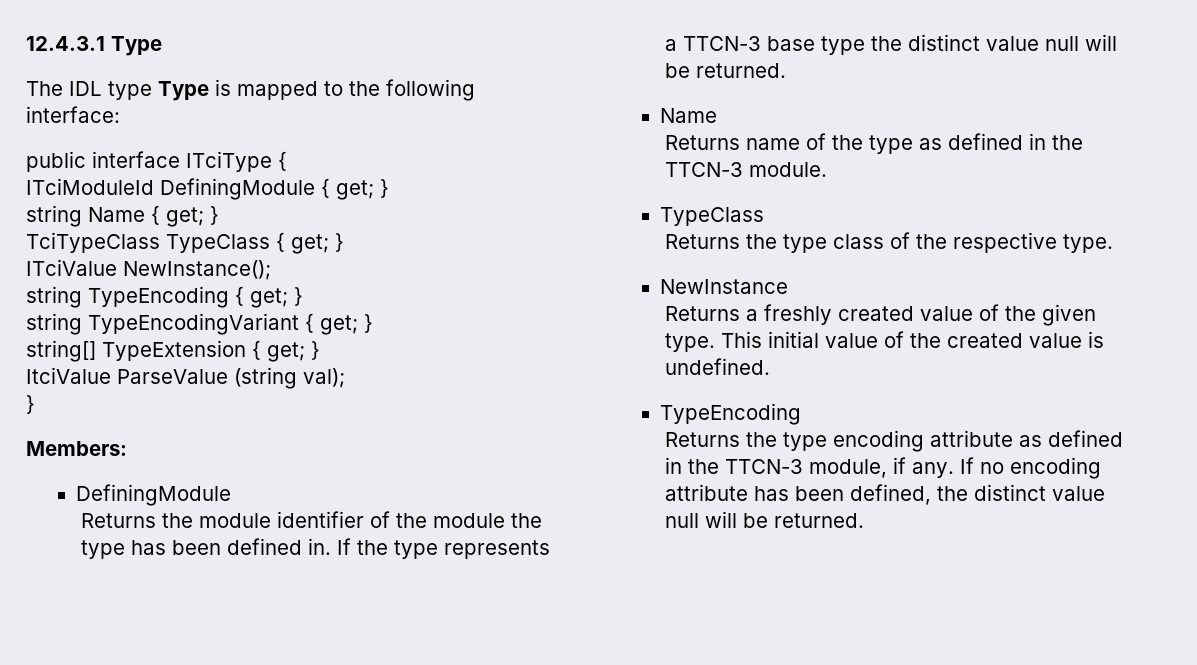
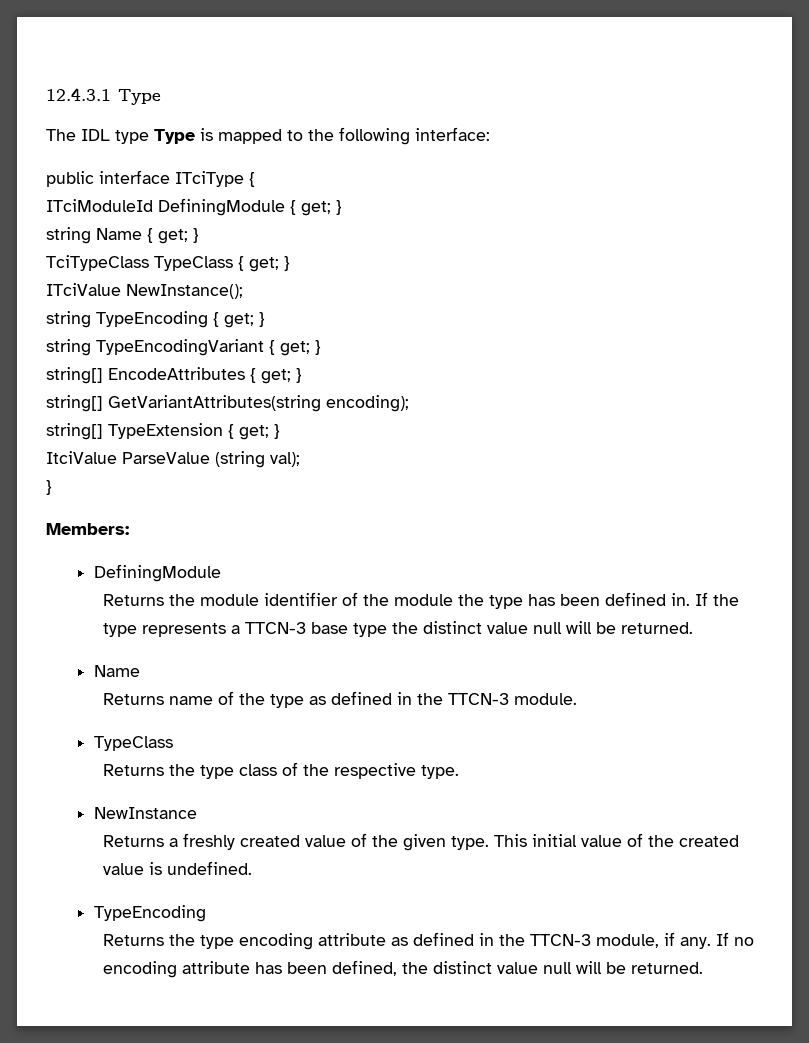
(373, 323) none -> [46,367,302,384] [46,395,409,412] // string[] EncodeAttributes { get; } // string[] GetVariantAttributes(string encoding);

